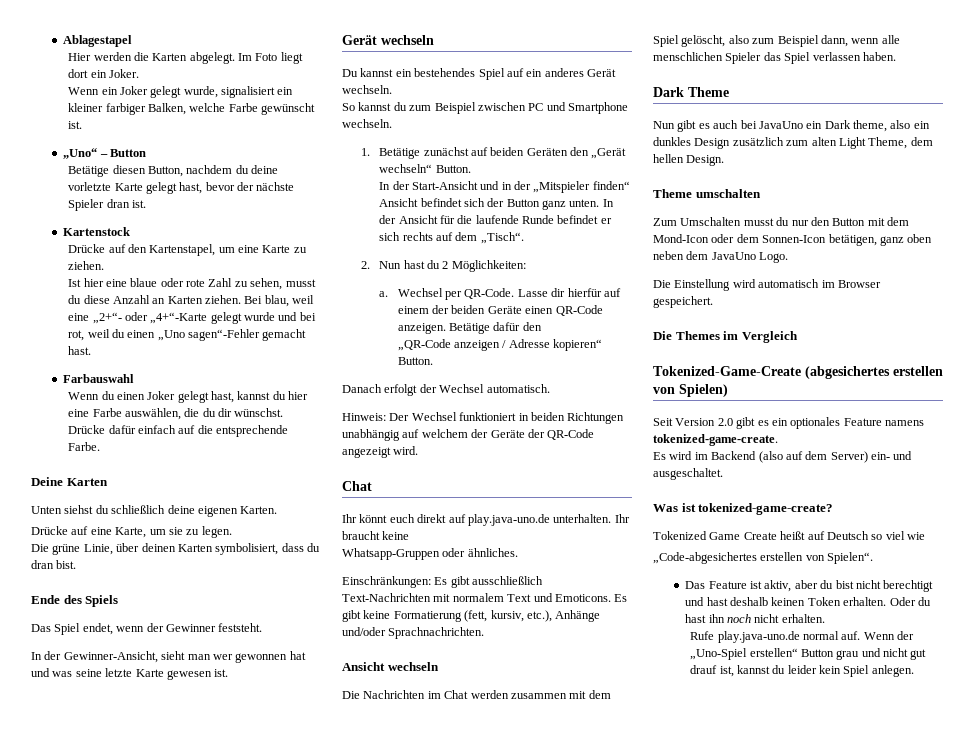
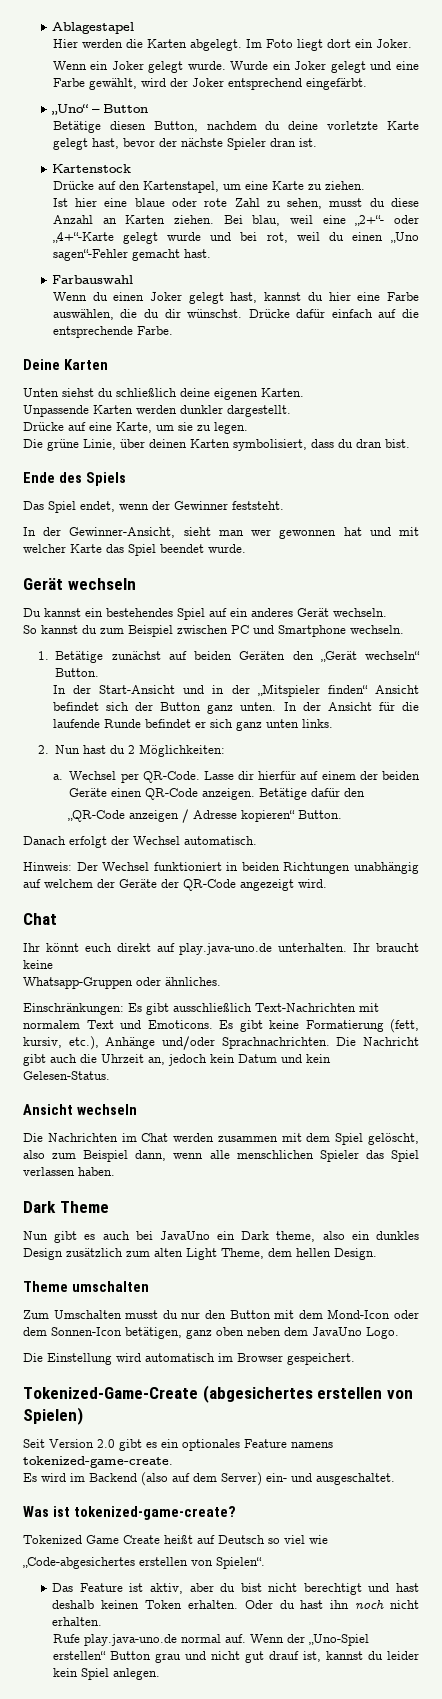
[183,86,294,98] [68,103,316,115] [68,121,83,129] wurde, signalisiert ein kleiner farbiger Balken, welche Farbe gewünscht ist. -> [187,61,420,73] [52,78,367,90] wurde. Wurde ein Joker gelegt und eine Farbe gewählt, wird der Joker entsprechend eingefärbt.
(278, 510) none -> [23,405,291,417] // Unpassende Karten werden dunkler dargestellt.
[52,668,229,680] was seine letzte Karte gewesen ist. -> [399,527,420,536] [23,544,246,556] mit welcher Karte das Spiel beendet wurde.
[402,232,524,244] rechts auf dem „Tisch“. -> [235,719,333,731] ganz unten links.
(485, 633) none -> [336,1037,419,1046] [23,1054,331,1066] [23,1071,110,1080] Die Nachricht gibt auch die Uhrzeit an, jedoch kein Datum und kein Gelesen-Status.
[653,331,798,343] // Die Themes im Vergleich -> (355, 1359) none

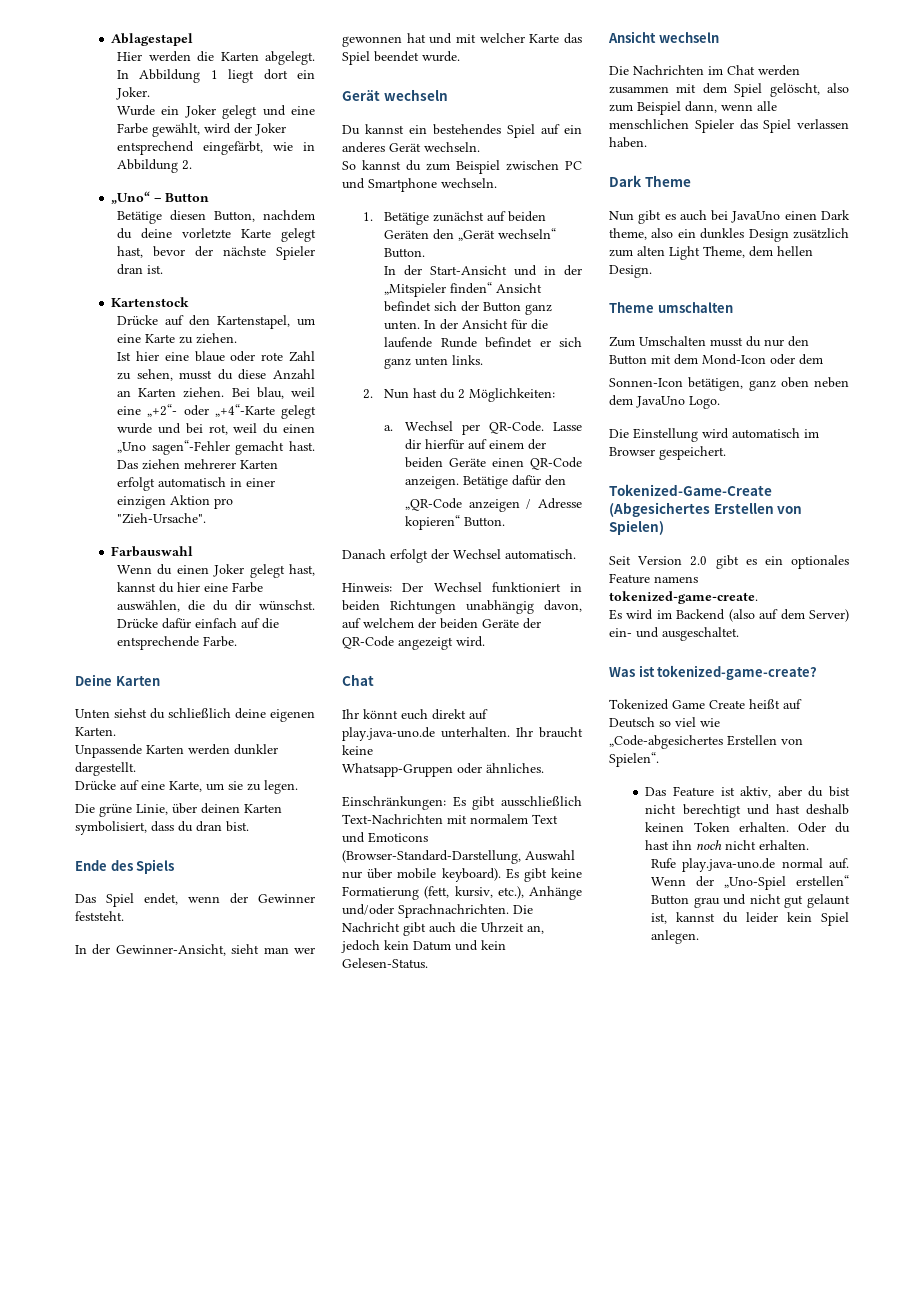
[245,39,293,48] Im Foto -> [117,69,218,83] In Abbildung 1
[52,61,226,73] Wenn ein Joker gelegt wurde. -> (151, 93) none
[305,78,367,90] eingefärbt. -> [203,141,315,155] [117,159,193,173] eingefärbt, wie in Abbildung 2.
[355,215,419,226] [52,232,114,243] „2+“- oder „4+“-Karte -> [147,404,275,417] „+2“- oder „+4“-Karte
(211, 253) none -> [117,459,279,470] [117,477,276,491] [117,495,234,509] [117,513,207,524] Das ziehen mehrerer Karten erfolgt automatisch in einer einzigen Aktion pro "Zieh-Ursache".
(419, 868) none -> [544,600,582,612] davon,
(115, 883) none -> [440,618,478,629] beiden
[147,1020,213,1029] Emoticons. -> [368,832,428,843] [342,850,575,864] [342,868,501,882] Emoticons (Browser-Standard-Darstellung, Auswahl nur über mobile keyboard).
[217,1231,236,1240] ein -> [784,211,817,220] einen
(47, 1331) none -> (823, 359) //
[202,1385,383,1403] (abgesichertes erstellen -> [609,502,774,517] (Abgesichertes Erstellen
[139,1557,188,1566] erstellen -> [727,735,777,746] Erstellen
[268,1651,299,1660] drauf -> [807,894,850,908] gelaunt

